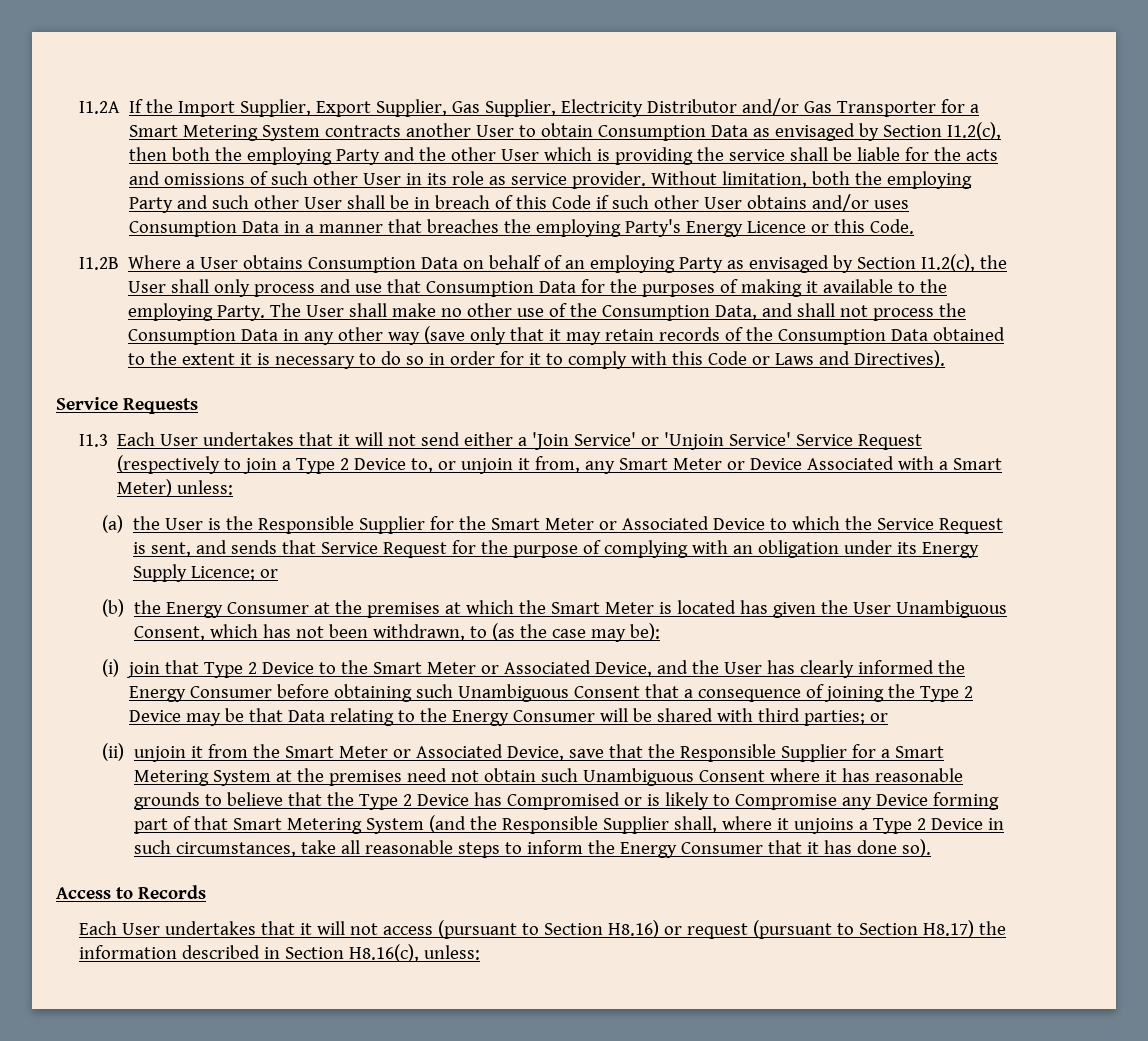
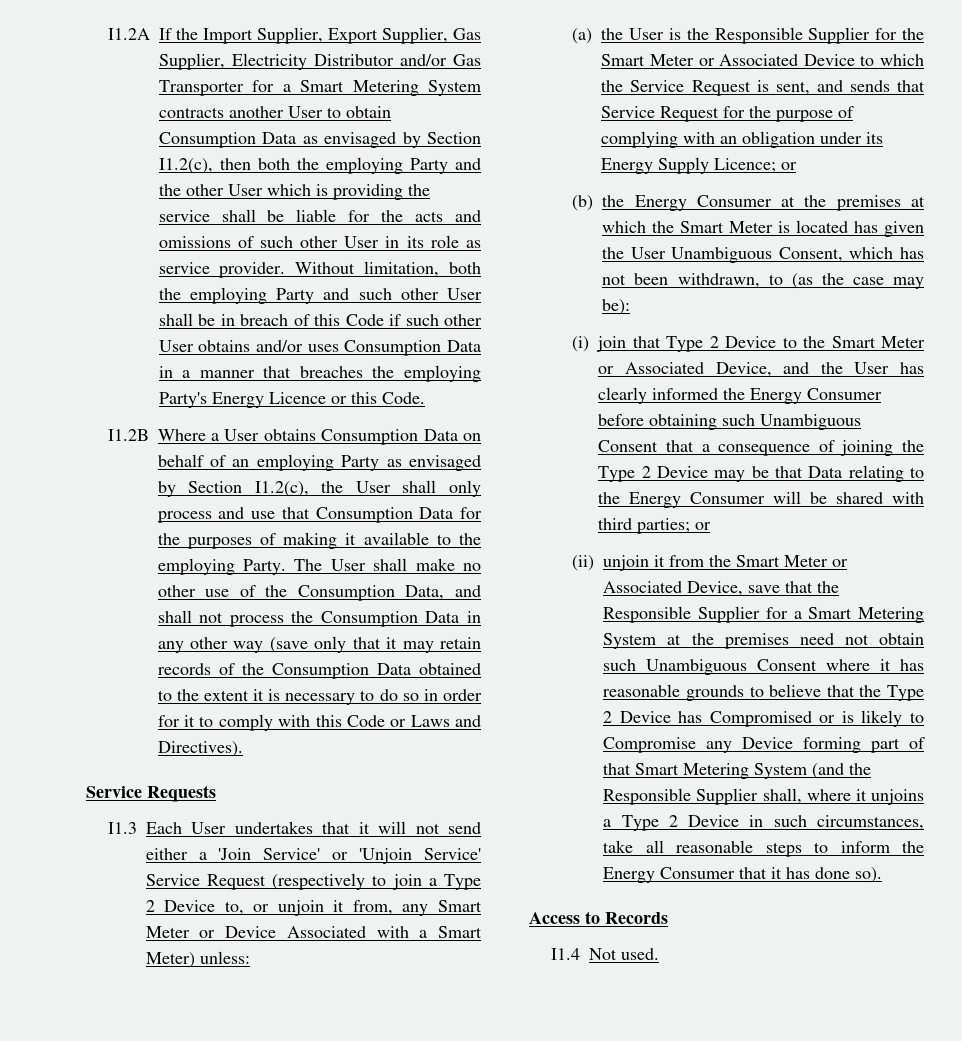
[79,920,1007,939] [79,944,481,962] Each User undertakes that it will not access (pursuant to Section H8.16) or request (pursuant to Section H8.17) the information described in Section H8.16(c), unless: -> [550,948,659,960] I1.4 Not used.

